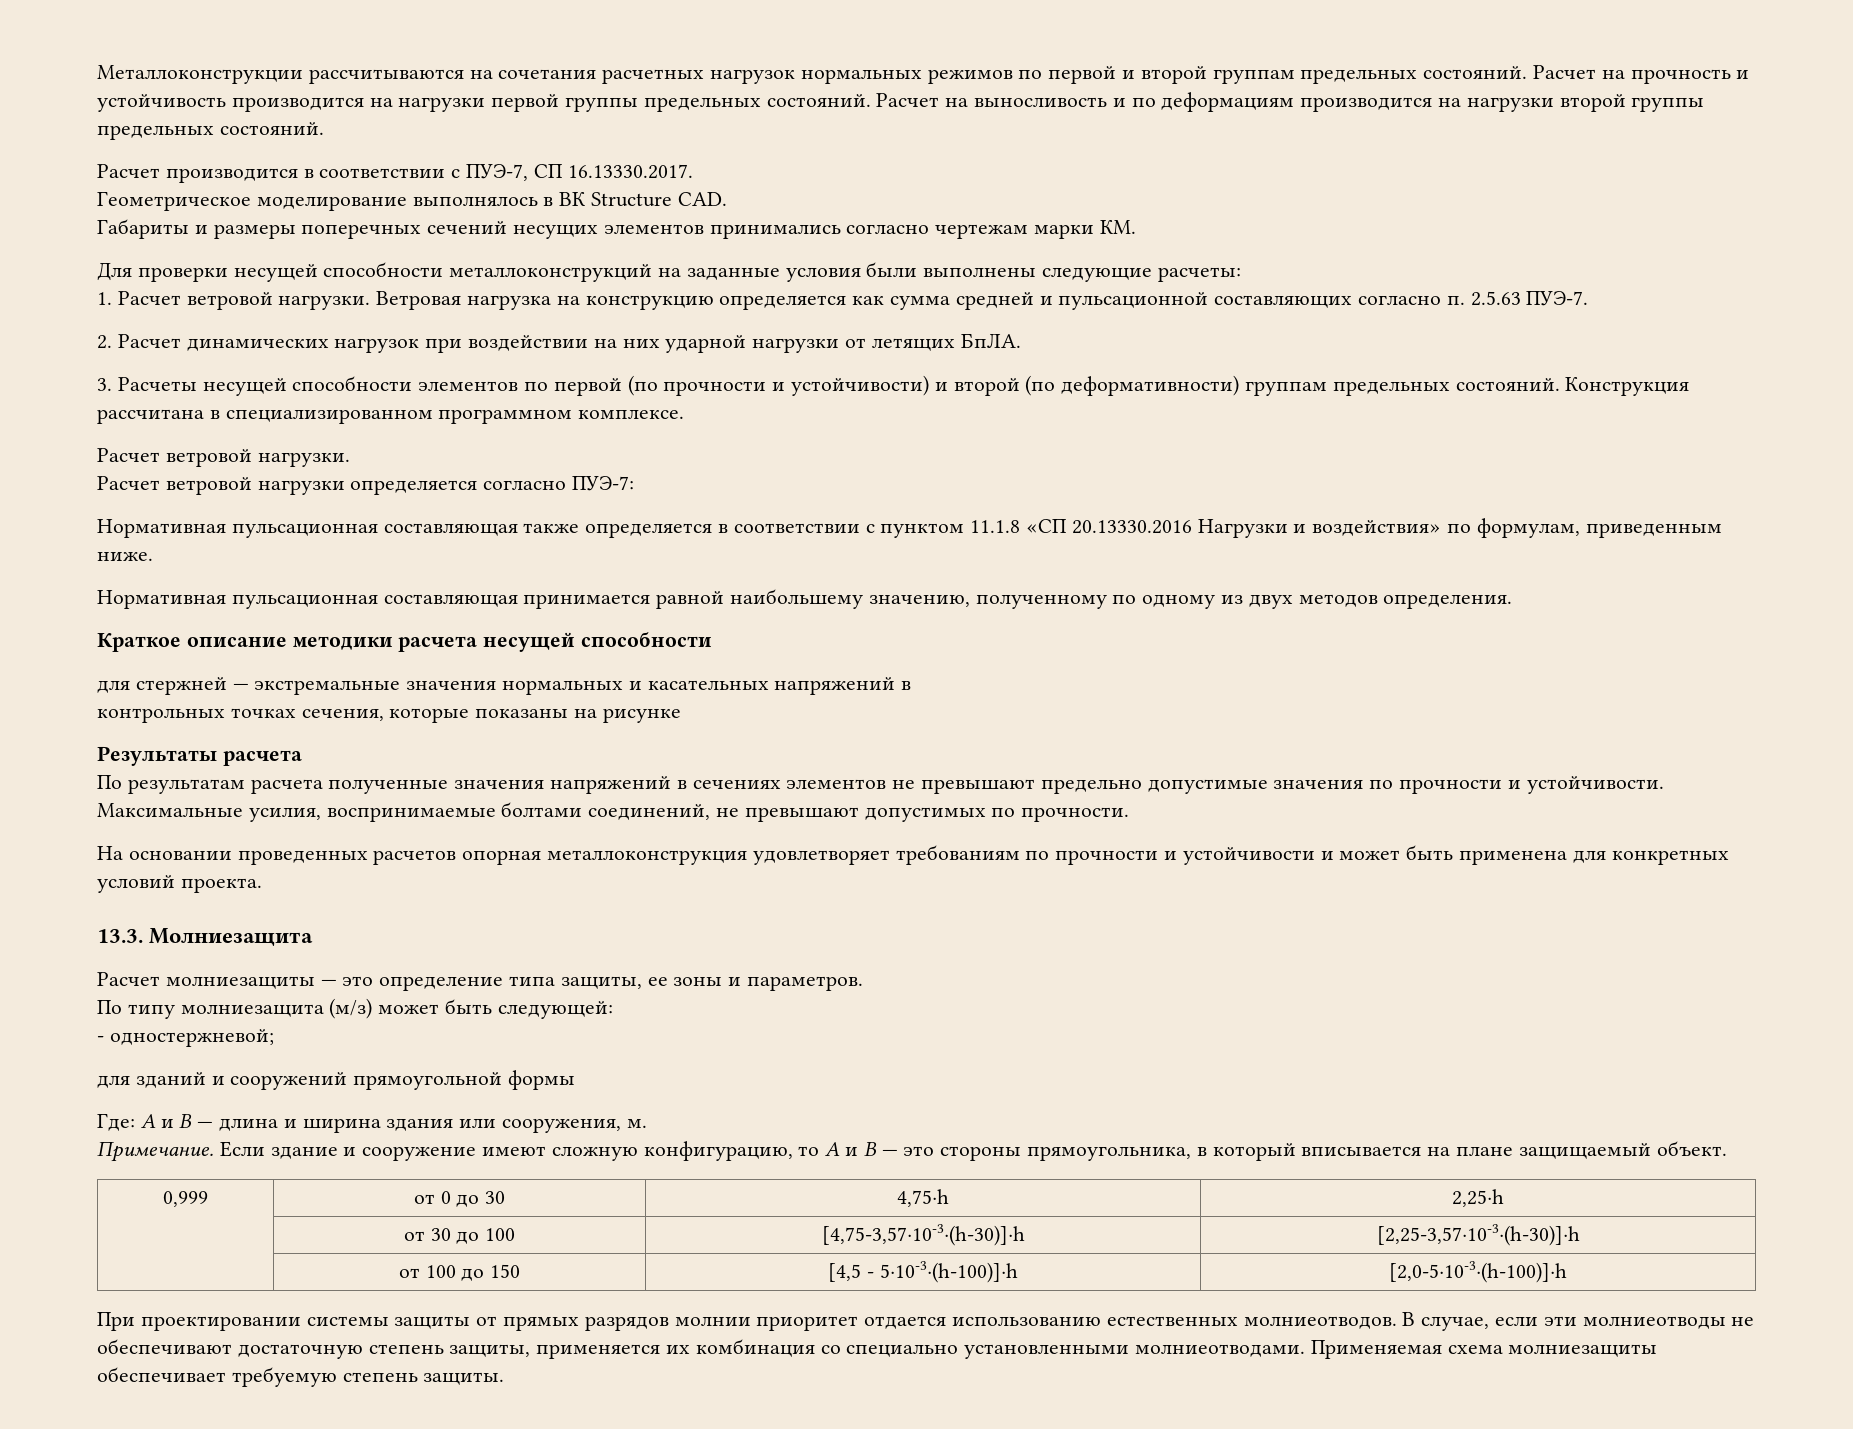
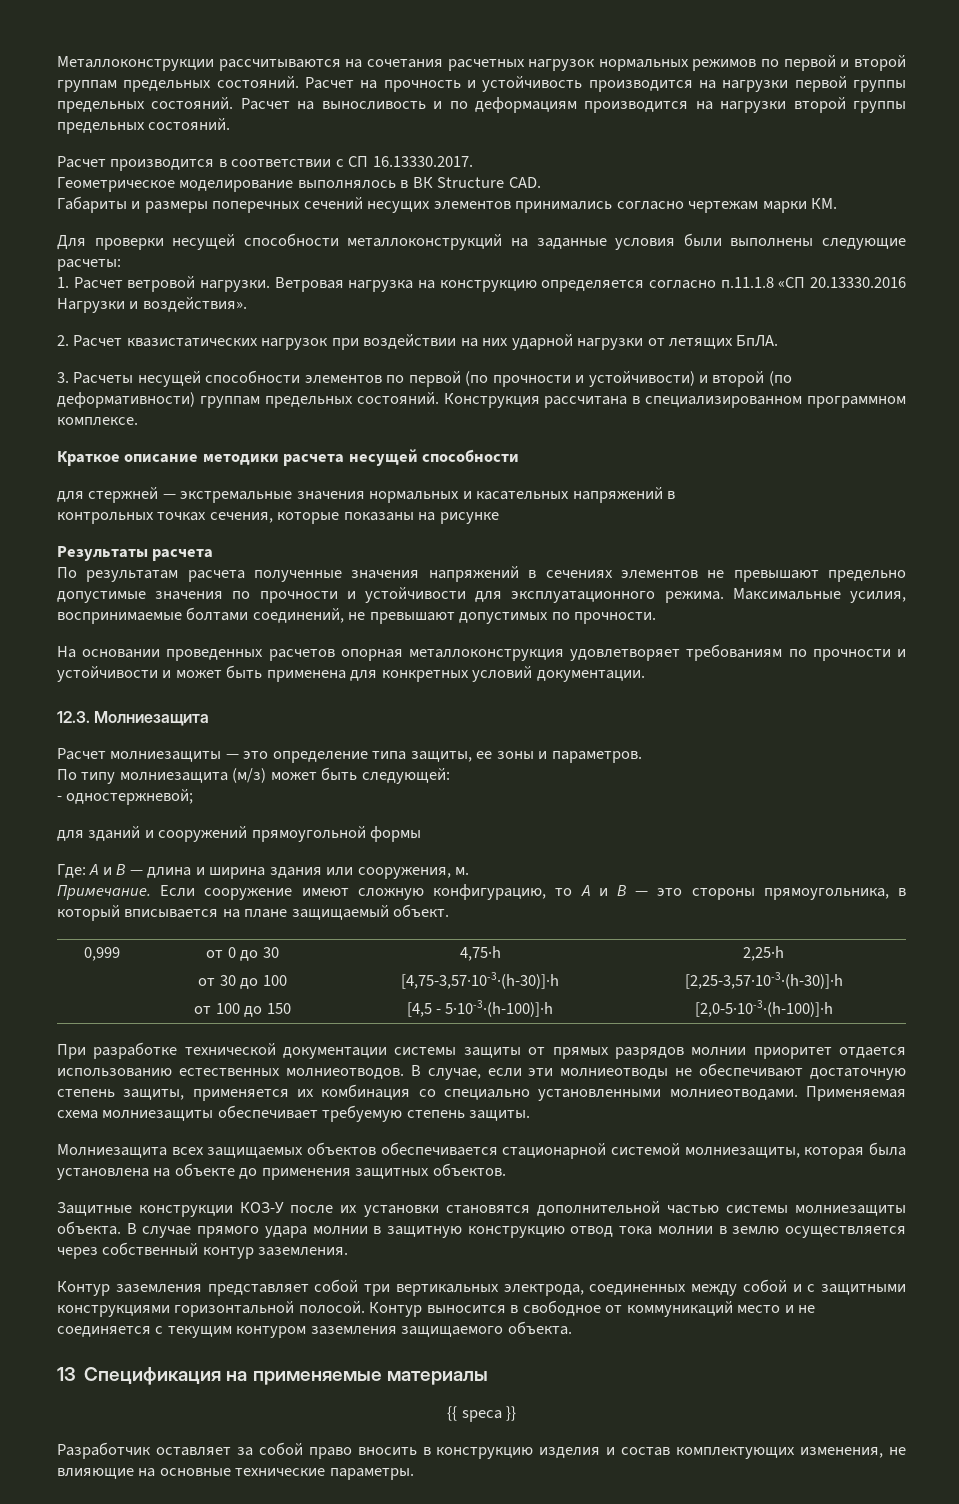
[466,164,529,181] ПУЭ-7, -> (344, 163) none
[852,291,1589,310] как сумма средней и пульсационной составляющих согласно п. 2.5.63 ПУЭ-7. -> [649,277,906,289] [57,297,247,313] согласно п.11.1.8 «СП 20.13330.2016 Нагрузки и воздействия».
[186,338,329,351] динамических -> [126,338,258,347] квазистатических
[97,448,350,467] [97,476,635,495] [97,518,1722,538] [97,552,153,561] [97,589,1513,609] // Расчет ветровой нагрузки. // Расчет ветровой нагрузки определяется согласно ПУЭ-7: // Нормативная пульсационная составляющая также определяется в соответствии с пунктом 11.1.8 «СП 20.13330.2016 Нагрузки и воздействия» по формулам, приведенным ниже. // Нормативная пульсационная составляющая принимается равной наибольшему значению, полученному по одному из двух методов определения. -> (138, 421) none
[1526,776,1664,794] устойчивости. -> [365,587,724,603] устойчивости для эксплуатационного режима.
[180,878,262,893] [97,929,143,943] проекта. // 13.3. -> [536,670,645,682] [57,711,90,723] документации. // 12.3.
[270,1146,357,1159] здание и -> (196, 891) none
[140,1316,301,1331] проектировании -> [93,1042,388,1059] разработке технической документации
(505, 1378) none -> [57,1142,906,1159] [57,1163,506,1180] [57,1201,907,1217] [57,1221,906,1238] [57,1242,349,1259] [57,1279,906,1296] [57,1300,816,1317] [57,1321,572,1338] [57,1367,488,1385] [447,1406,516,1422] [57,1442,906,1459] [57,1468,414,1480] // Молниезащита всех защищаемых объектов обеспечивается стационарной системой молниезащиты, которая была установлена на объекте до применения защитных объектов. // Защитные конструкции КОЗ-У после их установки становятся дополнительной частью системы молниезащиты объекта. В случае прямого удара молнии в защитную конструкцию отвод тока молнии в землю осуществляется через собственный контур заземления. // Контур заземления представляет собой три вертикальных электрода, соединенных между собой и с защитными конструкциями горизонтальной полосой. Контур выносится в свободное от коммуникаций место и не соединяется с текущим контуром заземления защищаемого объекта. // 13 Спецификация на применяемые материалы // {{ speca }} // Разработчик оставляет за собой право вносить в конструкцию изделия и состав комплектующих изменения, не влияющие на основные технические параметры.

